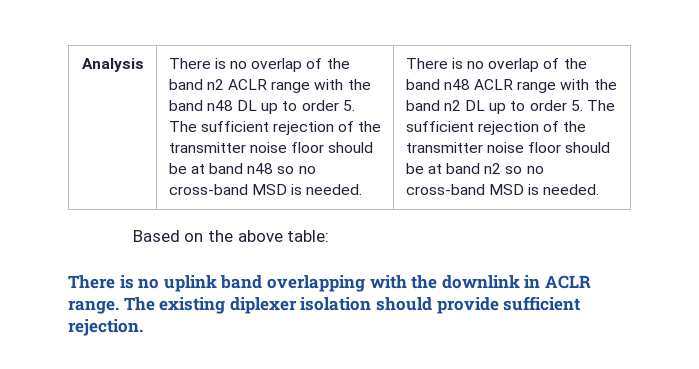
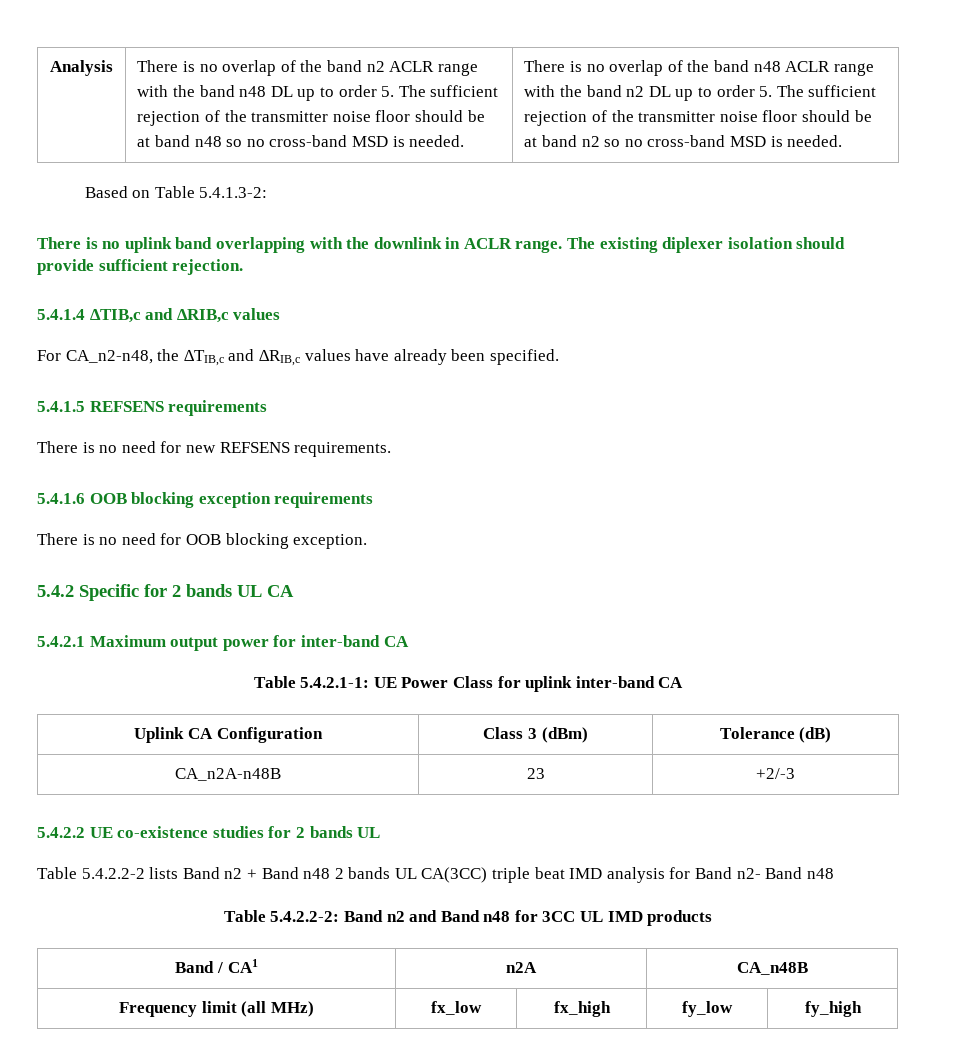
[207,230,330,242] the above table: -> [154,186,268,198] Table 5.4.1.3-2:
(143, 327) none -> [37,308,281,323] [37,349,559,366] [37,400,268,416] [37,441,392,457] [37,492,374,508] [37,533,368,549] [37,584,294,601] [37,635,409,651] [253,676,684,692] [134,727,323,743] [483,727,588,743] [719,727,832,743] [175,768,281,781] [526,768,545,779] [756,768,795,779] [37,826,381,838] [37,867,834,883] [223,910,713,926] [175,959,258,973] [506,962,537,973] [736,962,808,975] [119,1001,314,1017] [431,1001,482,1015] [553,1001,611,1017] [682,1001,733,1017] [804,1001,862,1017] // 5.4.1.4 ∆TIB,c and ∆RIB,c values // For CA_n2-n48, the ∆TIB,c and ∆RIB,c values have already been specified. // 5.4.1.5 REFSENS requirements // There is no need for new REFSENS requirements. // 5.4.1.6 OOB blocking exception requirements // There is no need for OOB blocking exception. // 5.4.2 Specific for 2 bands UL CA // 5.4.2.1 Maximum output power for inter-band CA // Table 5.4.2.1-1: UE Power Class for uplink inter-band CA // Uplink CA Configuration | Class 3 (dBm) | Tolerance (dB) // CA_n2A-n48B | 23 | +2/-3 // 5.4.2.2 UE co-existence studies for 2 bands UL // Table 5.4.2.2-2 lists Band n2 + Band n48 2 bands UL CA(3CC) triple beat IMD analysis for Band n2- Band n48 // Table 5.4.2.2-2: Band n2 and Band n48 for 3CC UL IMD products // Band / CA1 | n2A | CA_n48B // Frequency limit (all MHz) | fx_low | fx_high | fy_low | fy_high

